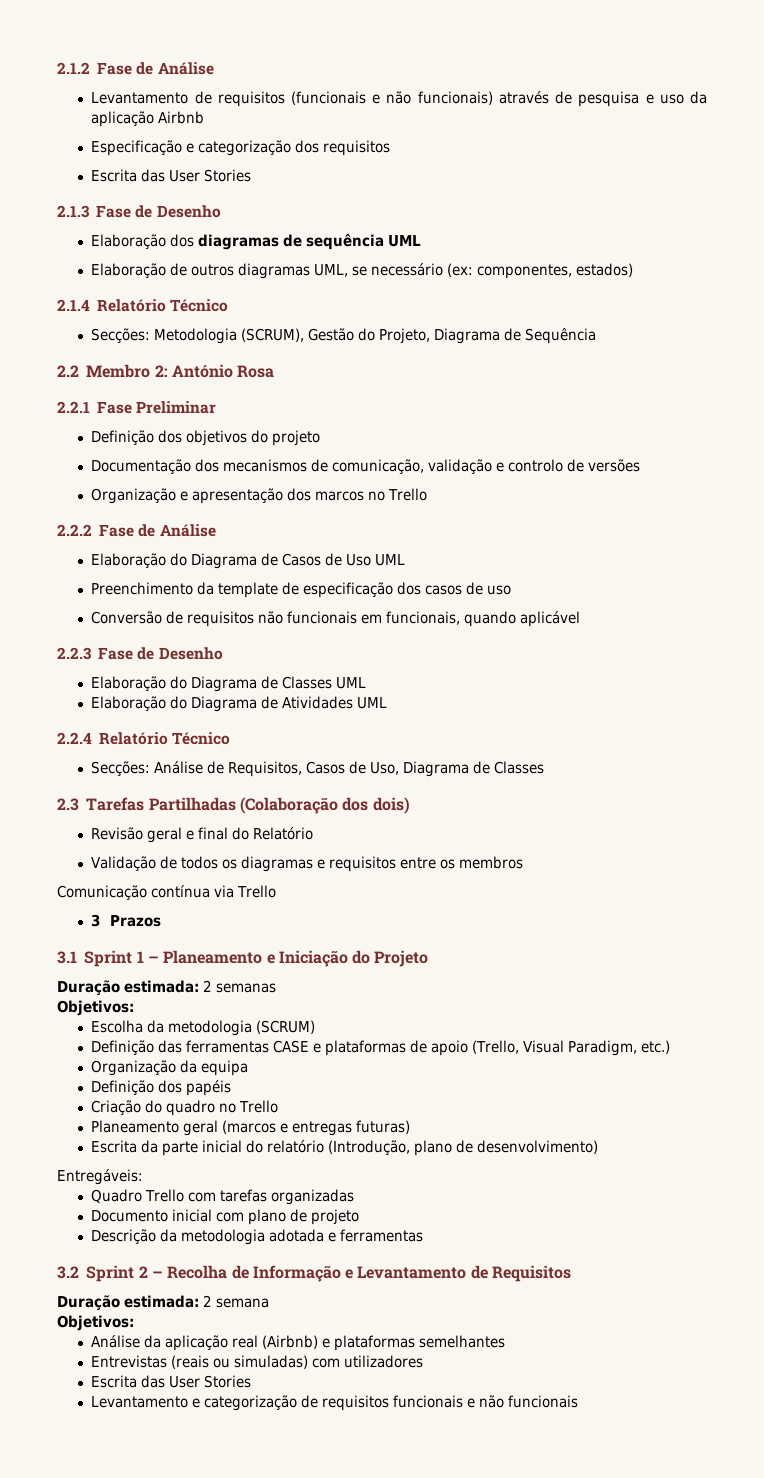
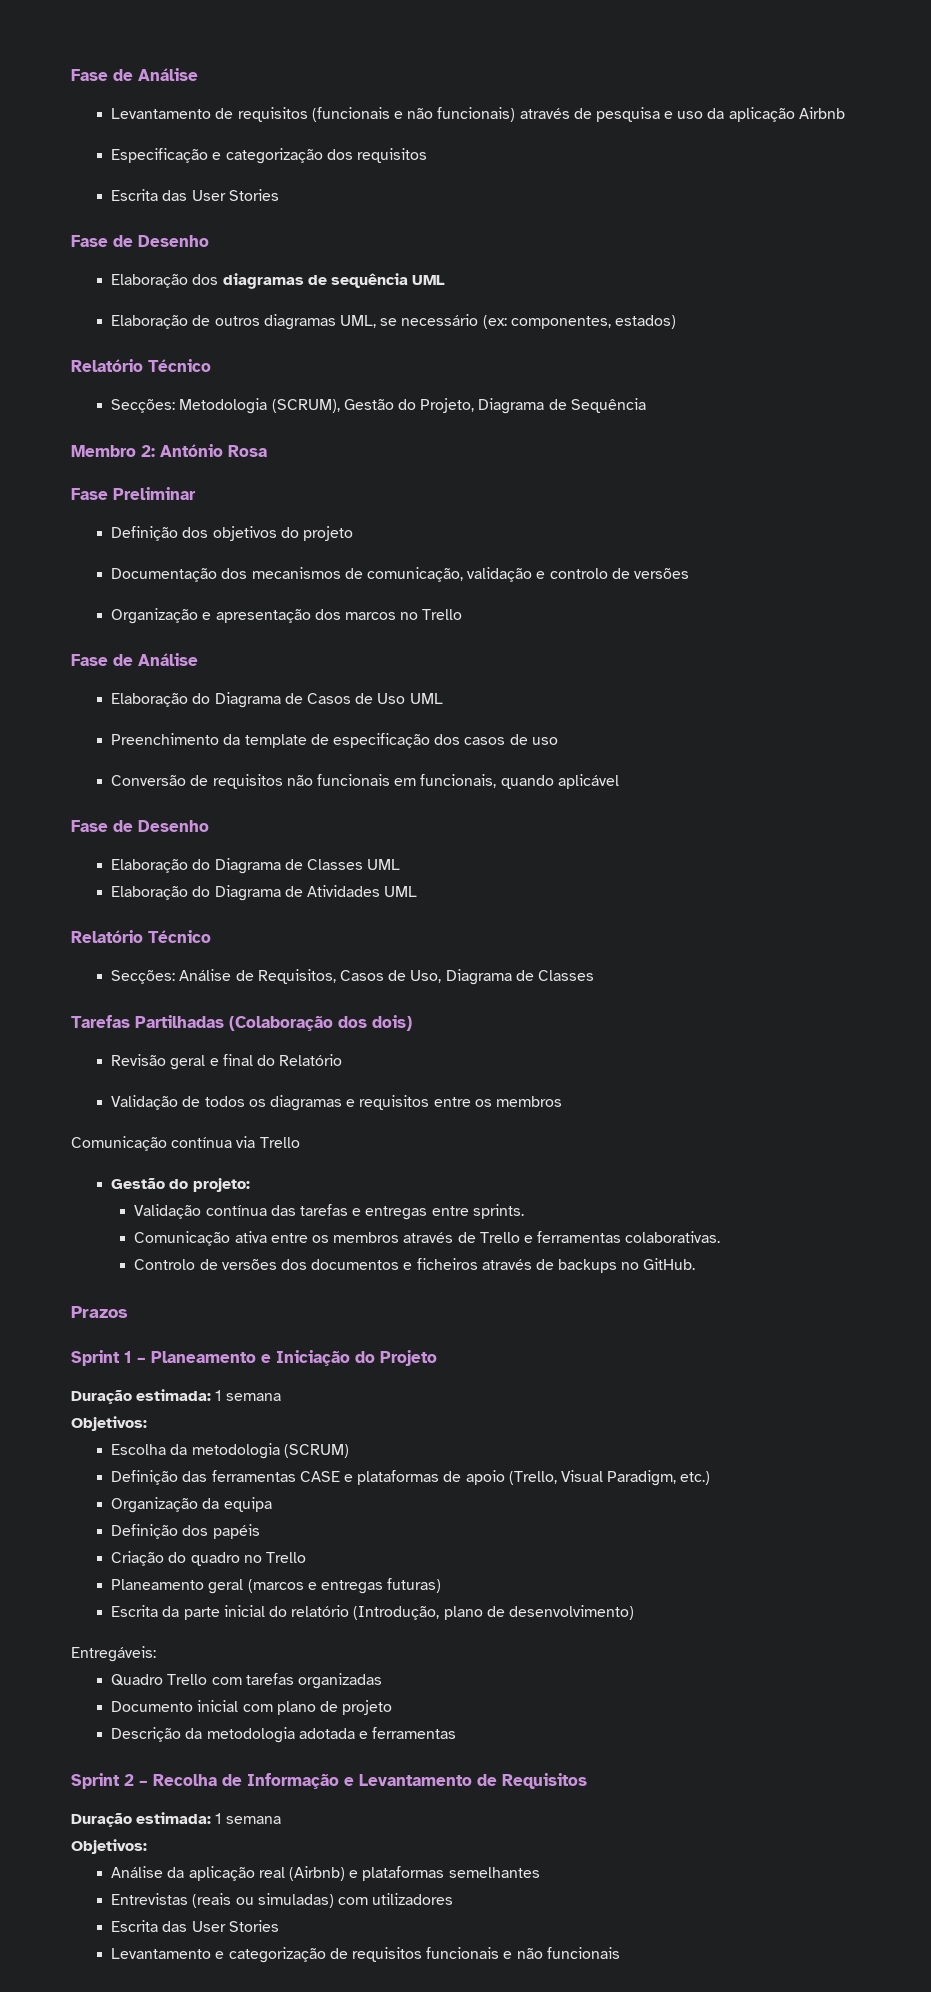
[57,62,90,74] 2.1.2 -> (71, 75) none
[57,205,90,218] 2.1.3 -> (279, 195) none
[57,299,90,311] 2.1.4 -> (676, 322) none
[57,365,79,377] 2.2 -> (646, 405) none
[57,401,90,413] 2.2.1 -> (267, 451) none
[57,524,92,536] 2.2.2 -> (463, 614) none
[57,647,92,660] 2.2.3 -> (619, 781) none
[57,732,92,744] 2.2.4 -> (418, 891) none
[57,798,79,811] 2.3 -> (594, 975) none
[91,914,101,927] 3 -> [111,1178,250,1192] [134,1204,524,1220] [134,1231,721,1246] [134,1258,696,1273] Gestão do projeto: // Validação contínua das tarefas e entregas entre sprints. // Comunicação ativa entre os membros através de Trello e ferramentas colaborativas. // Controlo de versões dos documentos e ficheiros através de backups no GitHub. //
[57,951,77,964] 3.1 -> (128, 1312) none
[203,980,276,993] 2 semanas -> [215,1390,281,1401] 1 semana
[57,1266,79,1279] 3.2 -> (457, 1733) none
[203,1295,212,1307] 2 -> [215,1813,222,1824] 1

